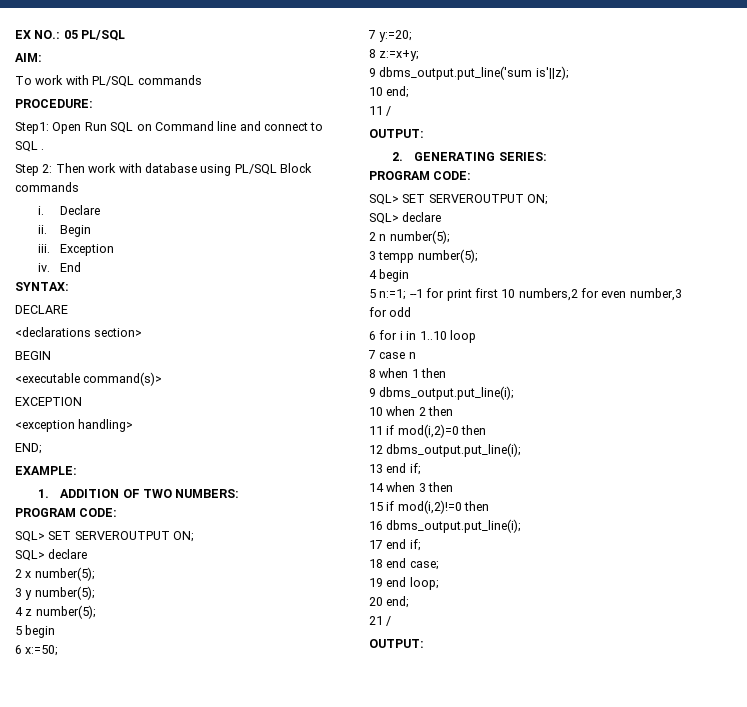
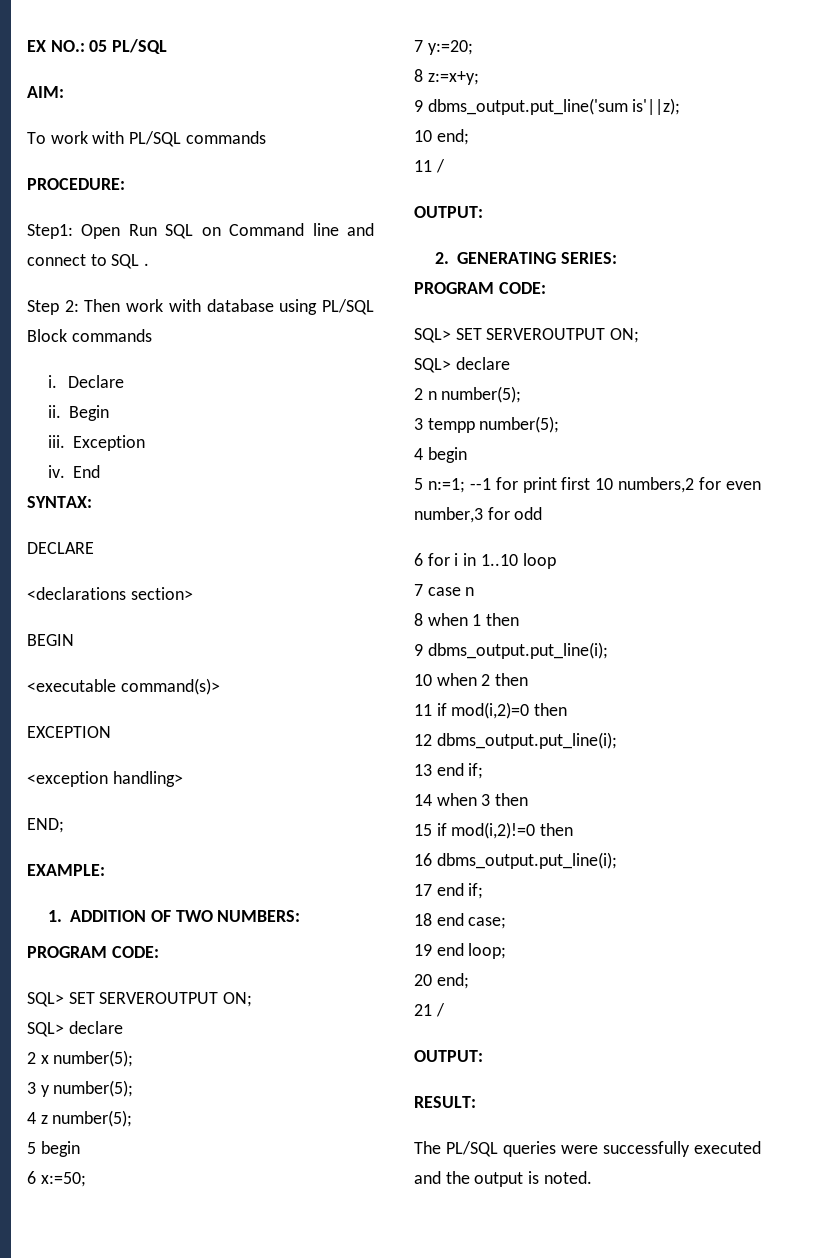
(424, 643) none -> [414,1096,476,1108] [414,1141,761,1157] [414,1171,592,1187] // RESULT: // The PL/SQL queries were successfully executed and the output is noted.

